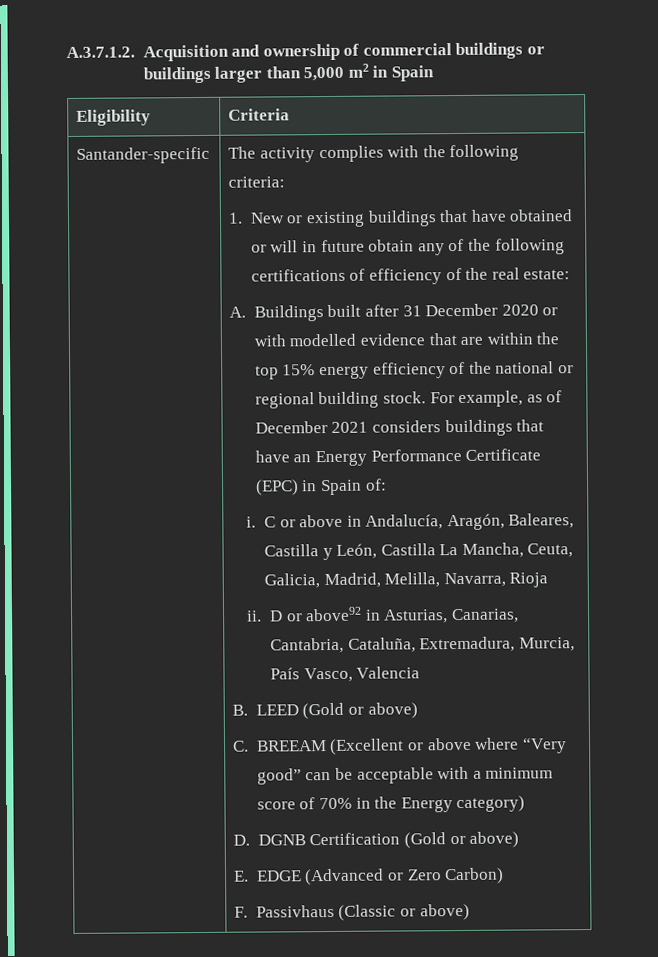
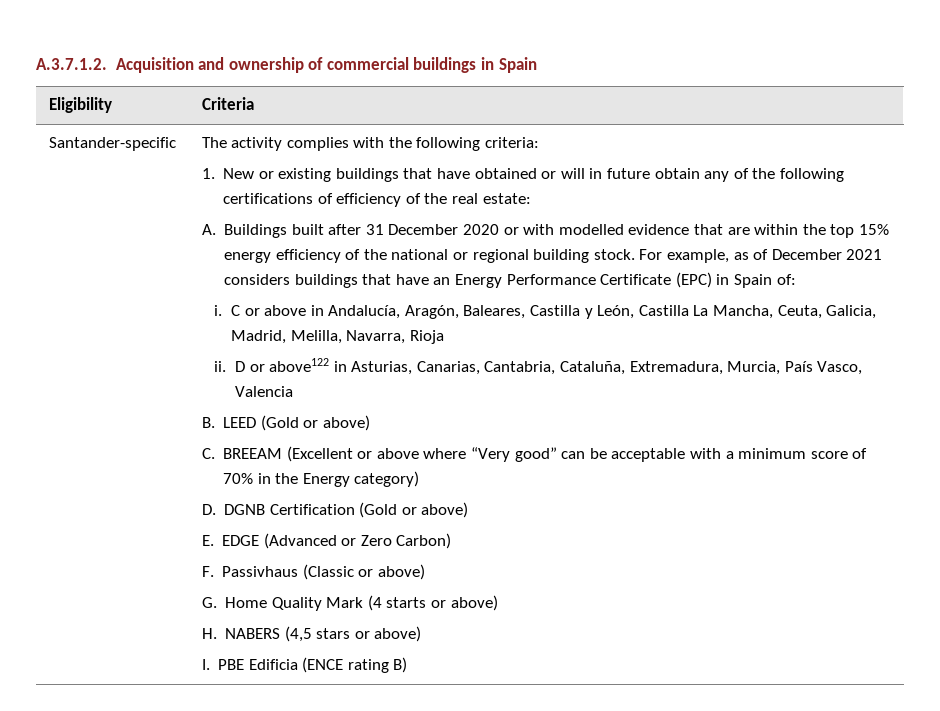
[527,46,546,55] [142,63,369,84] or buildings larger than 5,000 m2 -> (477, 65) none
[305,606,363,622] above92 -> [269,358,330,372] above122
(470, 912) none -> [201,595,498,611] [201,626,422,642] [201,657,408,673] // G. Home Quality Mark (4 starts or above) // H. NABERS (4,5 stars or above) // I. PBE Edificia (ENCE rating B)

